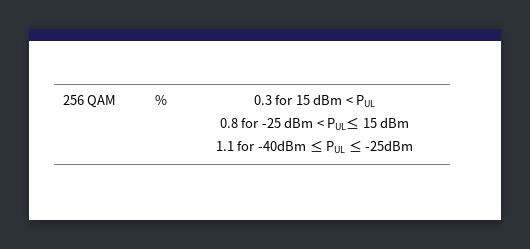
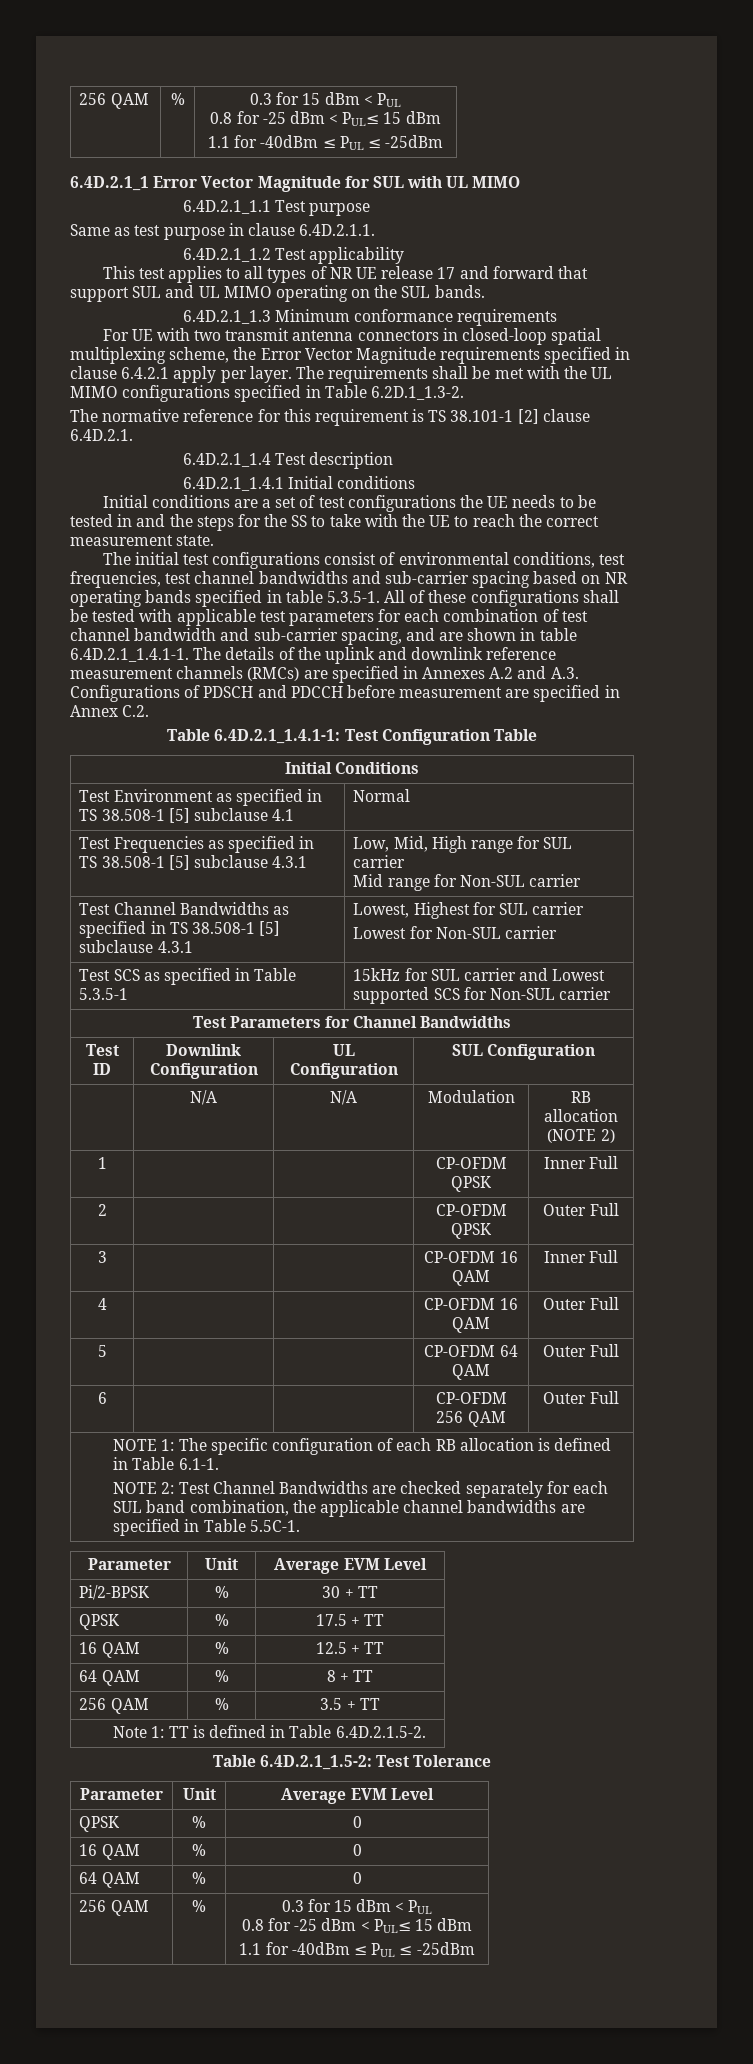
(414, 145) none -> [70,176,521,192] [182,200,370,216] [70,223,376,240] [182,247,404,264] [102,266,588,283] [70,285,485,302] [182,309,558,326] [102,328,602,345] [70,347,631,364] [70,366,613,383] [70,385,464,402] [70,409,590,426] [70,429,133,441] [182,452,393,469] [182,476,415,491] [102,495,596,512] [70,514,599,531] [70,535,215,546] [102,552,626,569] [70,571,628,588] [70,590,619,607] [70,609,588,626] [70,628,577,645] [70,647,557,664] [70,666,579,683] [70,685,620,702] [70,705,150,717] [167,729,537,745] [284,762,420,774] [79,789,323,806] [79,808,295,823] [353,789,411,802] [79,836,315,853] [79,855,308,870] [353,836,573,853] [353,855,406,868] [353,874,582,891] [79,902,290,915] [79,921,281,938] [79,940,193,953] [353,902,585,919] [353,926,558,939] [79,968,297,985] [79,988,129,1000] [353,968,606,981] [353,987,612,1004] [192,1016,512,1028] [85,1044,119,1056] [93,1063,111,1075] [166,1044,241,1056] [149,1063,258,1079] [332,1044,355,1056] [289,1063,398,1079] [451,1044,596,1060] [190,1090,217,1105] [330,1090,357,1105] [427,1090,515,1103] [571,1091,591,1103] [544,1109,618,1122] [547,1129,615,1143] [97,1157,107,1169] [435,1157,507,1169] [451,1176,492,1192] [543,1156,619,1169] [97,1204,107,1216] [435,1204,507,1216] [451,1223,492,1239] [543,1203,619,1216] [97,1251,107,1263] [424,1251,518,1263] [452,1270,490,1286] [543,1250,619,1263] [97,1298,107,1310] [424,1298,518,1310] [452,1317,490,1333] [543,1297,619,1310] [97,1345,107,1357] [424,1345,518,1357] [452,1364,490,1380] [543,1344,619,1357] [97,1392,107,1404] [435,1392,507,1404] [436,1411,506,1427] [543,1391,619,1404] [113,1438,612,1455] [113,1457,219,1470] [113,1481,608,1498] [113,1500,585,1517] [113,1519,300,1536] [87,1558,171,1570] [205,1558,238,1570] [274,1558,427,1574] [79,1585,151,1600] [214,1586,229,1598] [322,1586,378,1598] [79,1614,121,1630] [214,1614,229,1626] [315,1614,385,1626] [79,1642,140,1658] [214,1642,229,1654] [315,1642,385,1654] [79,1670,140,1686] [214,1670,229,1682] [326,1670,374,1682] [79,1698,149,1714] [214,1698,229,1710] [320,1698,380,1710] [113,1725,426,1738] [212,1755,492,1770] [80,1788,163,1800] [182,1788,216,1800] [281,1788,434,1804] [79,1816,121,1832] [192,1816,206,1828] [352,1816,362,1828] [79,1844,140,1860] [192,1844,206,1856] [352,1844,362,1856] [79,1872,140,1888] [192,1872,206,1884] [352,1872,362,1884] [79,1900,149,1916] [192,1900,206,1912] [281,1899,433,1914] [241,1918,473,1933] [239,1942,475,1957] // 6.4D.2.1_1 Error Vector Magnitude for SUL with UL MIMO // 6.4D.2.1_1.1 Test purpose // Same as test purpose in clause 6.4D.2.1.1. // 6.4D.2.1_1.2 Test applicability // This test applies to all types of NR UE release 17 and forward that support SUL and UL MIMO operating on the SUL bands. // 6.4D.2.1_1.3 Minimum conformance requirements // For UE with two transmit antenna connectors in closed-loop spatial multiplexing scheme, the Error Vector Magnitude requirements specified in clause 6.4.2.1 apply per layer. The requirements shall be met with the UL MIMO configurations specified in Table 6.2D.1_1.3-2. // The normative reference for this requirement is TS 38.101-1 [2] clause 6.4D.2.1. // 6.4D.2.1_1.4 Test description // 6.4D.2.1_1.4.1 Initial conditions // Initial conditions are a set of test configurations the UE needs to be tested in and the steps for the SS to take with the UE to reach the correct measurement state. // The initial test configurations consist of environmental conditions, test frequencies, test channel bandwidths and sub-carrier spacing based on NR operating bands specified in table 5.3.5-1. All of these configurations shall be tested with applicable test parameters for each combination of test channel bandwidth and sub-carrier spacing, and are shown in table 6.4D.2.1_1.4.1-1. The details of the uplink and downlink reference measurement channels (RMCs) are specified in Annexes A.2 and A.3. Configurations of PDSCH and PDCCH before measurement are specified in Annex C.2. // Table 6.4D.2.1_1.4.1-1: Test Configuration Table // Initial Conditions // Test Environment as specified in TS 38.508-1 [5] subclause 4.1 | Normal // Test Frequencies as specified in TS 38.508-1 [5] subclause 4.3.1 | Low, Mid, High range for SUL carrier // Mid range for Non-SUL carrier // Test Channel Bandwidths as specified in TS 38.508-1 [5] subclause 4.3.1 | Lowest, Highest for SUL carrier // Lowest for Non-SUL carrier // Test SCS as specified in Table 5.3.5-1 | 15kHz for SUL carrier and Lowest supported SCS for Non-SUL carrier // Test Parameters for Channel Bandwidths // Test ID | Downlink Configuration | UL Configuration | SUL Configuration // | N/A | N/A | Modulation | RB allocation (NOTE 2) // 1 | | | CP-OFDM QPSK | Inner Full // 2 | | | CP-OFDM QPSK | Outer Full // 3 | | | CP-OFDM 16 QAM | Inner Full // 4 | | | CP-OFDM 16 QAM | Outer Full // 5 | | | CP-OFDM 64 QAM | Outer Full // 6 | | | CP-OFDM 256 QAM | Outer Full // NOTE 1: The specific configuration of each RB allocation is defined in Table 6.1-1. // NOTE 2: Test Channel Bandwidths are checked separately for each SUL band combination, the applicable channel bandwidths are specified in Table 5.5C-1. // Parameter | Unit | Average EVM Level // Pi/2-BPSK | % | 30 + TT // QPSK | % | 17.5 + TT // 16 QAM | % | 12.5 + TT // 64 QAM | % | 8 + TT // 256 QAM | % | 3.5 + TT // Note 1: TT is defined in Table 6.4D.2.1.5-2. // Table 6.4D.2.1_1.5-2: Test Tolerance // Parameter | Unit | Average EVM Level // QPSK | % | 0 // 16 QAM | % | 0 // 64 QAM | % | 0 // 256 QAM | % | 0.3 for 15 dBm < PUL // 0.8 for -25 dBm < PUL≤ 15 dBm // 1.1 for -40dBm ≤ PUL ≤ -25dBm

